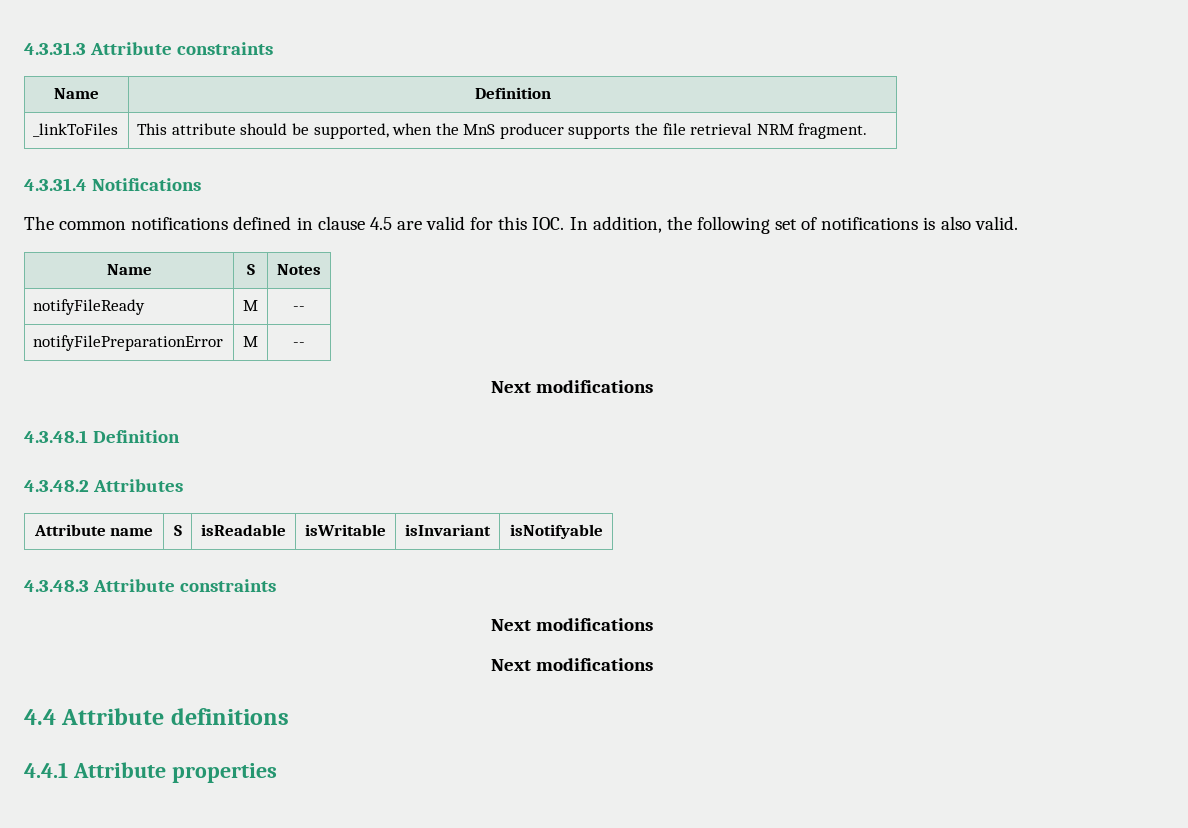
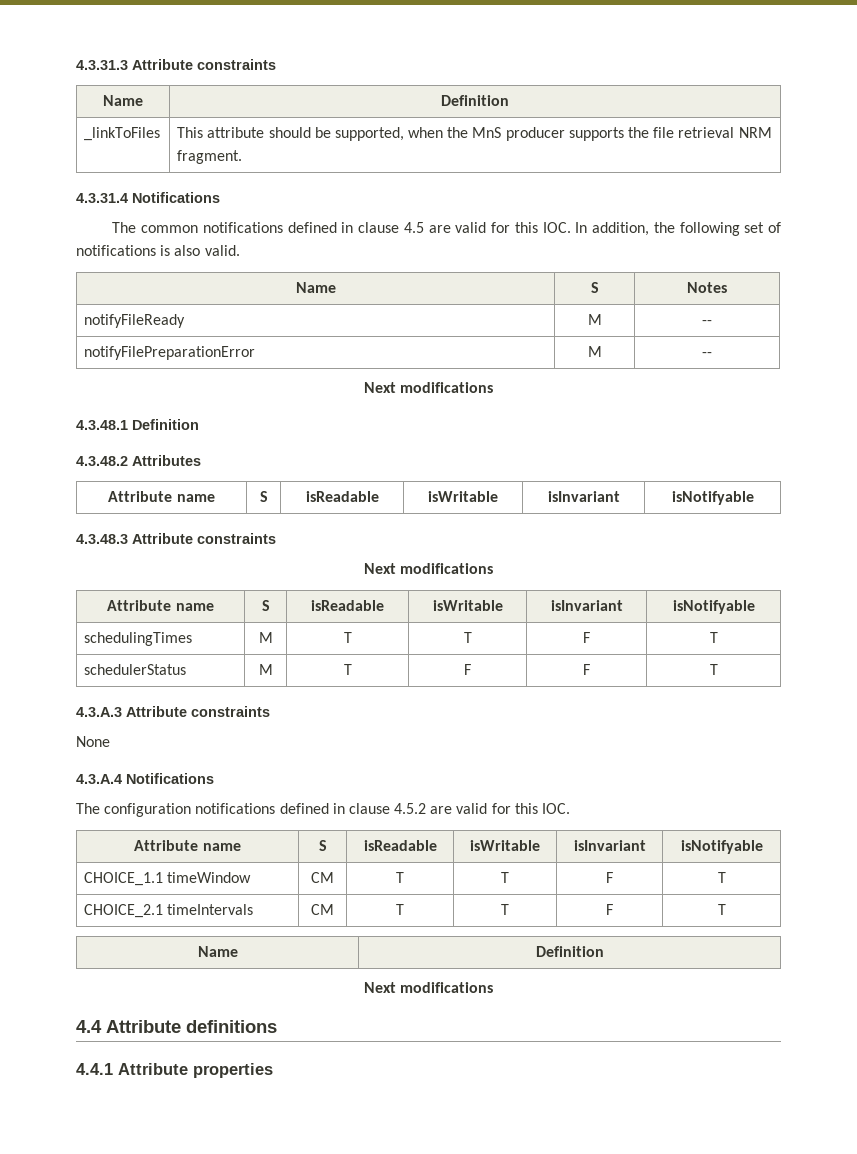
(654, 624) none -> [107,600,214,611] [261,600,270,611] [311,600,384,611] [432,600,503,611] [550,600,623,611] [672,600,755,614] [84,632,193,646] [258,632,273,643] [343,632,352,643] [463,632,472,643] [583,632,590,643] [709,632,718,643] [84,664,187,675] [258,664,273,675] [343,664,352,675] [464,664,471,675] [583,664,590,675] [709,664,718,675] [76,706,270,717] [76,736,110,747] [76,773,214,784] [76,803,571,817] [134,840,241,851] [318,840,327,851] [363,840,437,851] [470,840,540,851] [573,840,646,851] [680,840,763,854] [84,872,252,886] [311,872,334,883] [396,872,404,883] [501,872,509,883] [606,872,613,883] [717,872,726,883] [84,904,254,918] [311,904,334,915] [396,904,404,915] [501,904,509,915] [606,904,613,915] [717,904,726,915] [197,946,238,957] [535,946,604,957] // Attribute name | S | isReadable | isWritable | isInvariant | isNotifyable // schedulingTimes | M | T | T | F | T // schedulerStatus | M | T | F | F | T // 4.3.A.3 Attribute constraints // None // 4.3.A.4 Notifications // The configuration notifications defined in clause 4.5.2 are valid for this IOC. // Attribute name | S | isReadable | isWritable | isInvariant | isNotifyable // CHOICE_1.1 timeWindow | CM | T | T | F | T // CHOICE_2.1 timeIntervals | CM | T | T | F | T // Name | Definition

